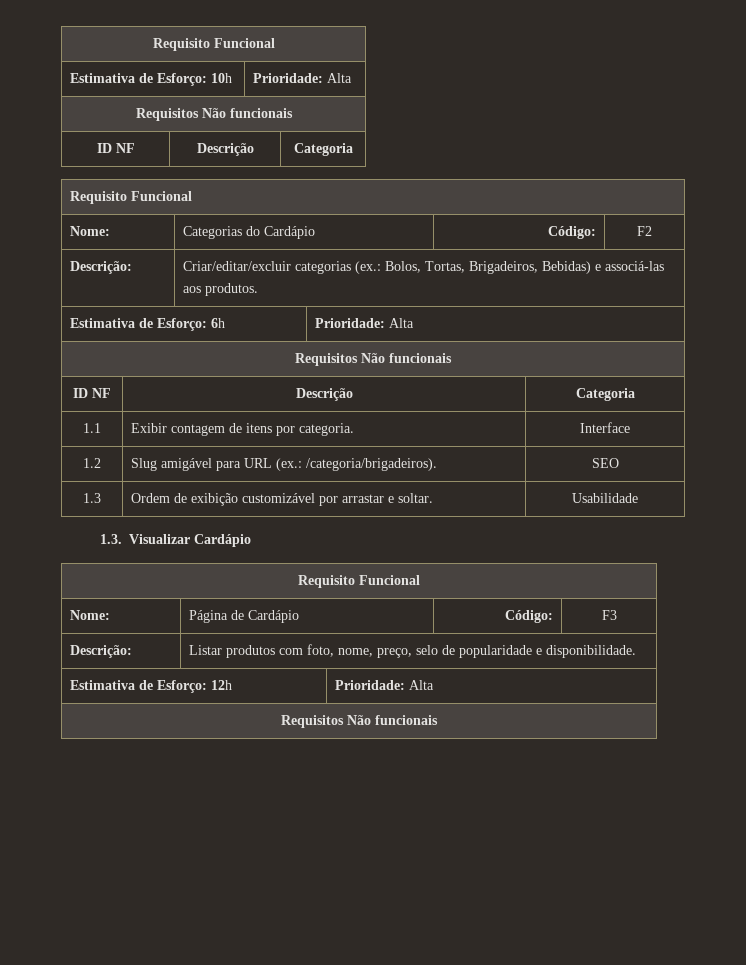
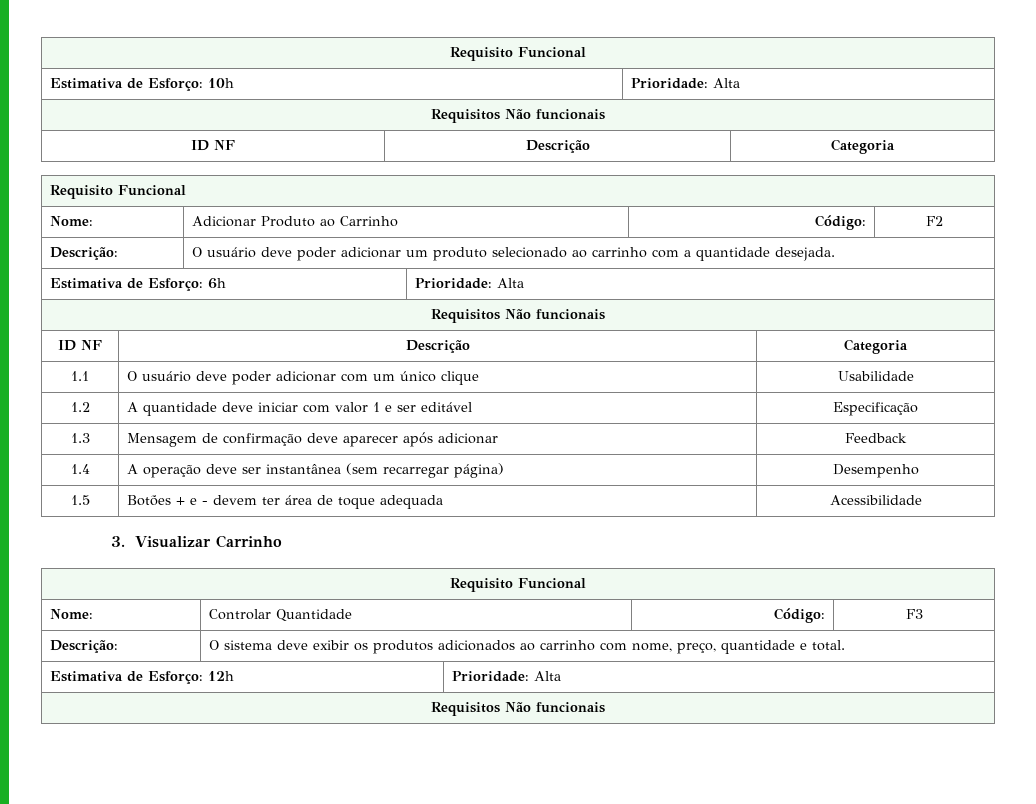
[183,226,316,239] Categorias do Cardápio -> [191,216,398,227] Adicionar Produto ao Carrinho
[183,261,665,274] [183,283,259,296] Criar/editar/excluir categorias (ex.: Bolos, Tortas, Brigadeiros, Bebidas) e associá-las aos produtos. -> [191,247,835,261] O usuário deve poder adicionar um produto selecionado ao carrinho com a quantidade desejada.
[131,423,355,436] [580,422,630,433] [83,458,101,468] [131,458,438,471] [591,458,619,468] [83,493,101,503] [131,493,434,506] [572,493,638,503] [100,534,252,547] [298,575,420,588] [70,610,111,620] [189,610,300,623] Exibir contagem de itens por categoria. | Interface // 1.2 | Slug amigável para URL (ex.: /categoria/brigadeiros). | SEO // 1.3 | Ordem de exibição customizável por arrastar e soltar. | Usabilidade // 1.3. Visualizar Cardápio // Requisito Funcional // Nome: | Página de Cardápio -> [126,371,479,385] [837,371,914,381] [70,402,90,412] [126,402,472,416] [833,402,918,416] [70,433,90,443] [126,432,498,447] [845,433,907,443] [70,464,90,474] [126,463,504,478] [832,464,919,478] [70,495,90,505] [126,495,443,509] [829,495,922,505] [111,535,282,548] [450,578,586,592] [49,609,93,619] [208,609,352,622] O usuário deve poder adicionar com um único clique | Usabilidade // 1.2 | A quantidade deve iniciar com valor 1 e ser editável | Especificação // 1.3 | Mensagem de confirmação deve aparecer após adicionar | Feedback // 1.4 | A operação deve ser instantânea (sem recarregar página) | Desempenho // 1.5 | Botões + e - devem ter área de toque adequada | Acessibilidade // 3. Visualizar Carrinho // Requisito Funcional // Nome: | Controlar Quantidade
[189,644,637,658] Listar produtos com foto, nome, preço, selo de popularidade e disponibilidade. -> [208,640,845,654] O sistema deve exibir os produtos adicionados ao carrinho com nome, preço, quantidade e total.

